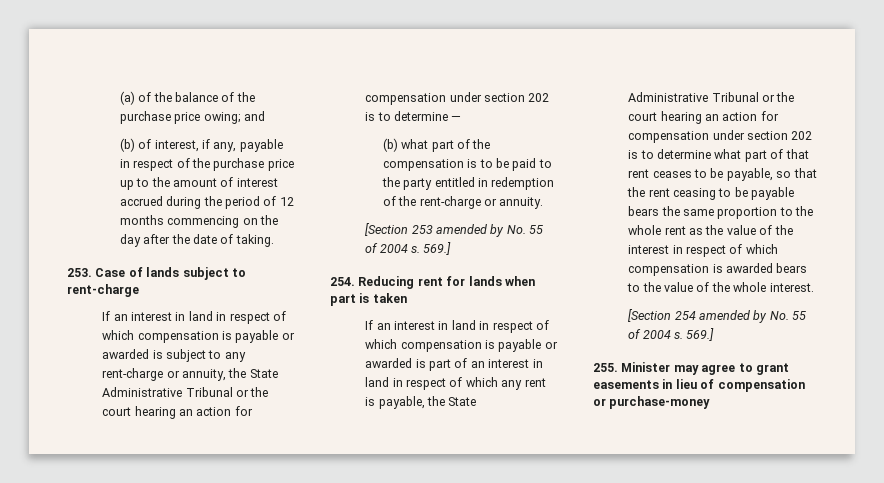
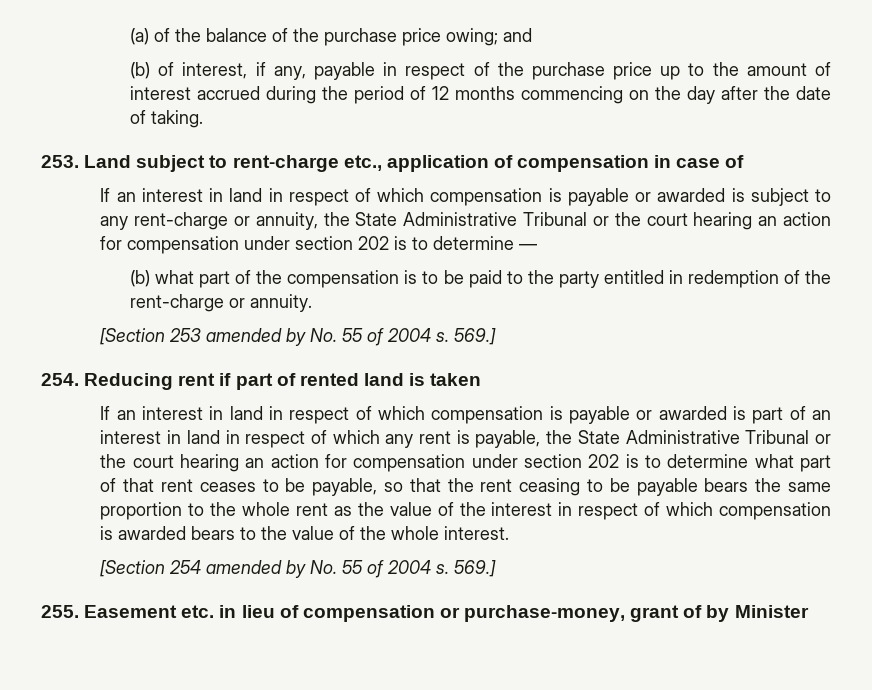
[95,267,180,277] Case of lands -> [84,155,132,168] Land
(139, 290) none -> [343,155,745,172] etc., application of compensation in case of
[446,276,535,286] [330,294,356,306] for lands when part -> [219,373,404,390] if part of rented land
[621,362,789,375] [593,380,659,389] Minister may agree to grant easements -> [84,605,215,618] Easement etc.
[609,396,711,409] purchase-money -> [464,605,809,622] purchase-money, grant of by Minister

